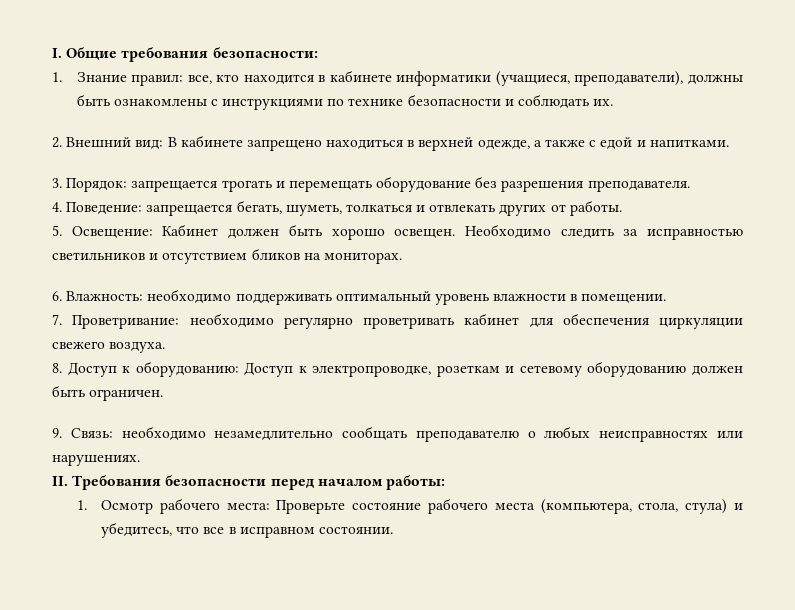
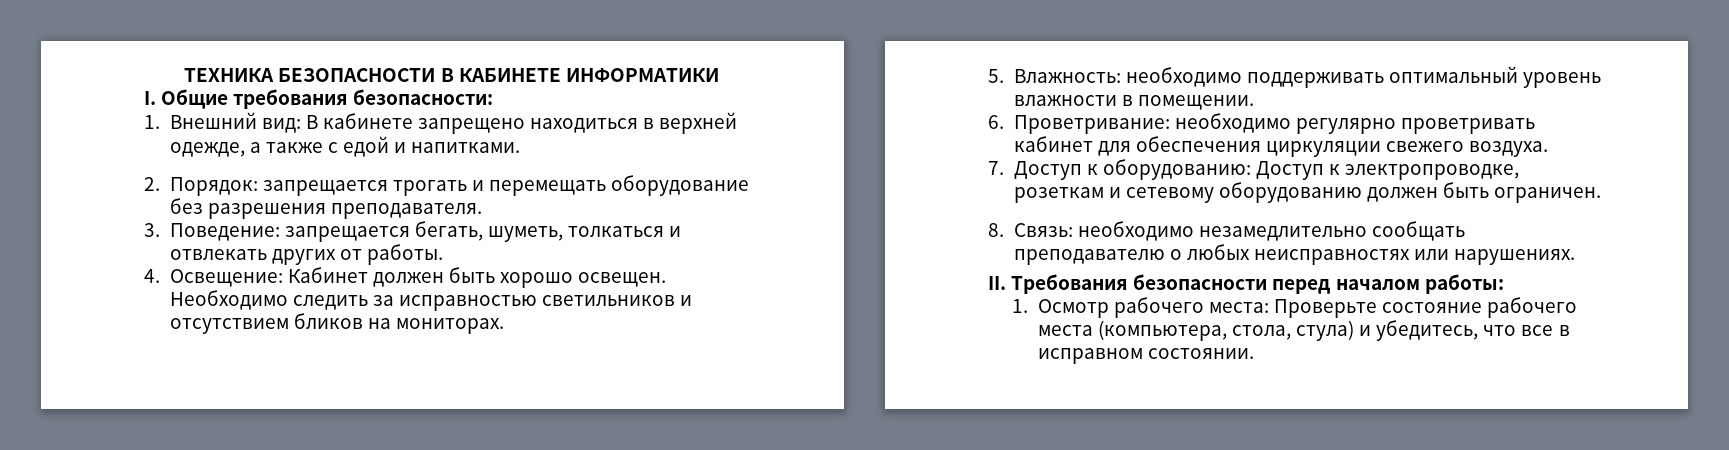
(52, 53) none -> [184,68,719,82] ТЕХНИКА БЕЗОПАСНОСТИ В КАБИНЕТЕ ИНФОРМАТИКИ //
[76,70,743,86] [76,94,614,110] [52,137,62,148] Знание правил: все, кто находится в кабинете информатики (учащиеся, преподаватели), должны быть ознакомлены с инструкциями по технике безопасности и соблюдать их. // 2. -> (160, 122) none
[52,178,62,188] 3. -> [144,177,160,191] 2.
[52,202,62,212] 4. -> [144,223,160,237] 3.
[52,225,62,236] 5. -> [144,269,160,283] 4.
[52,291,62,301] 6. -> [988,69,1004,83] 5.
[52,314,62,325] 7. -> [988,115,1004,129] 6.
[52,363,62,373] 8. -> [988,161,1004,175] 7.
[52,428,62,438] 9. -> [988,223,1004,237] 8.

